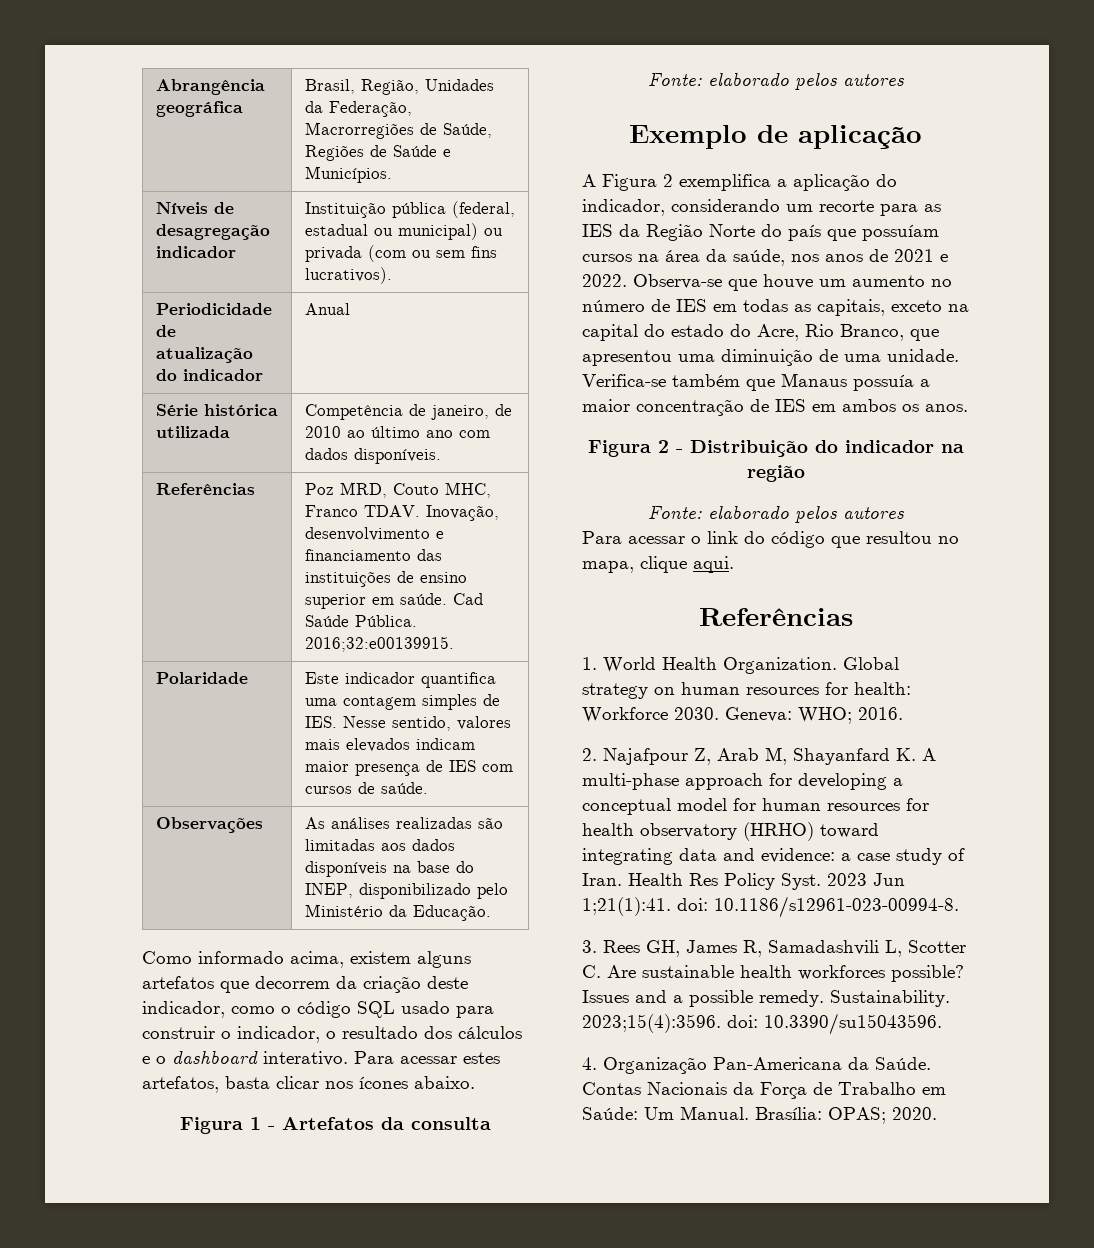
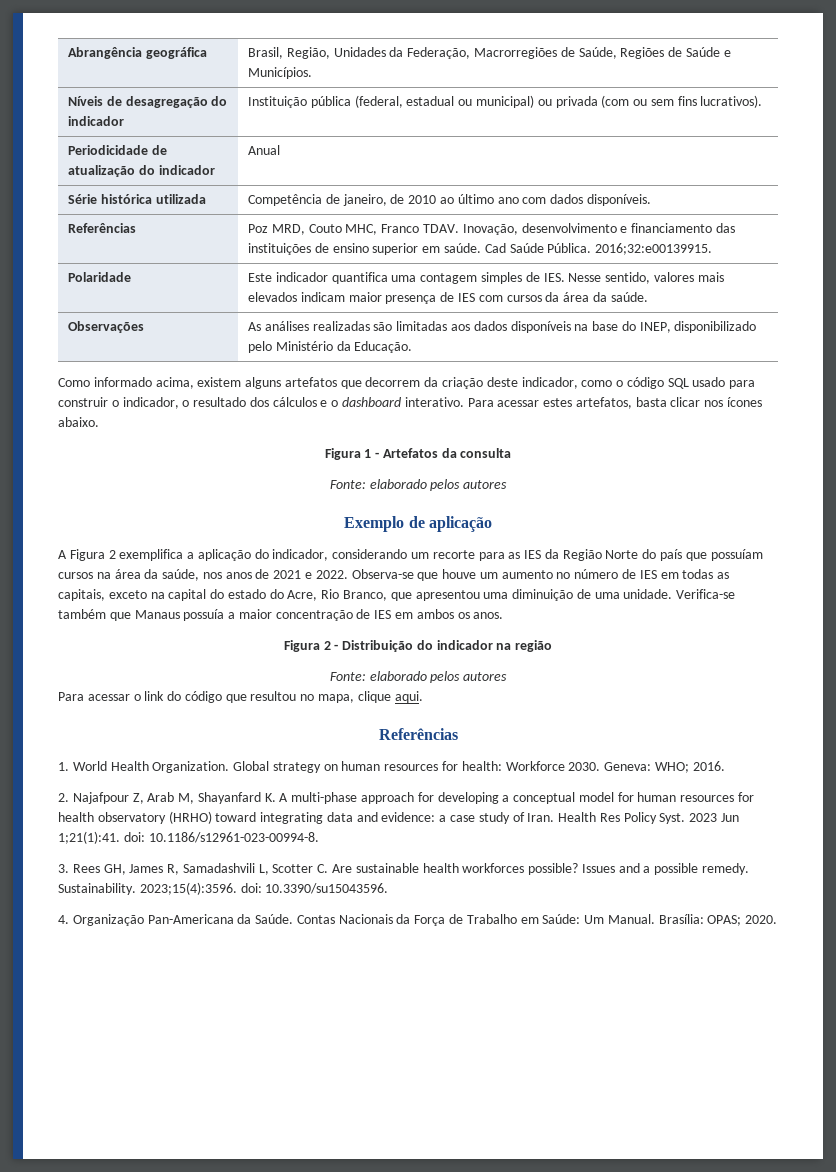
(270, 232) none -> [211,96,228,106] do
[357,782,375,794] de -> [545,292,607,302] da área da

